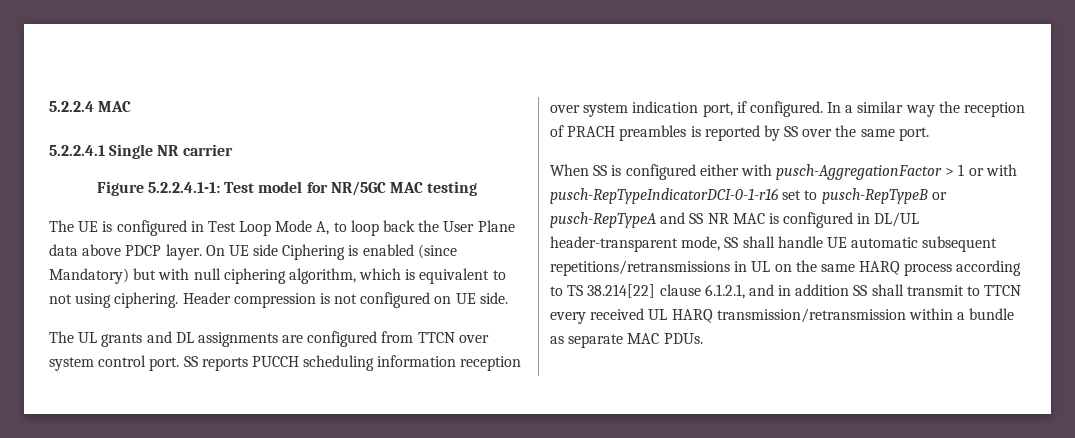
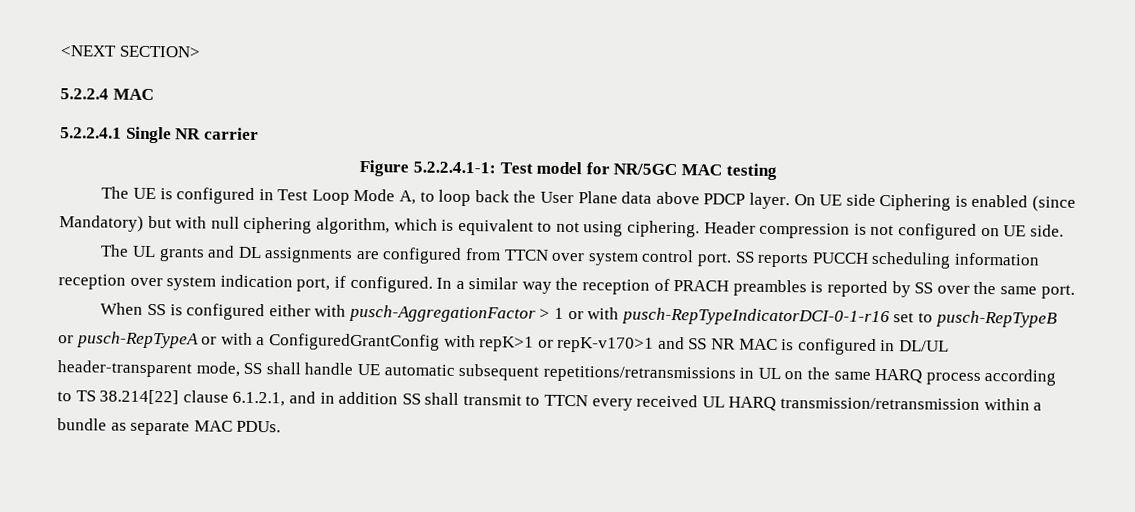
(49, 106) none -> [60,45,200,58] <NEXT SECTION> //
(656, 220) none -> [201,332,655,353] or with a ConfiguredGrantConfig with repK>1 or repK-v170>1

